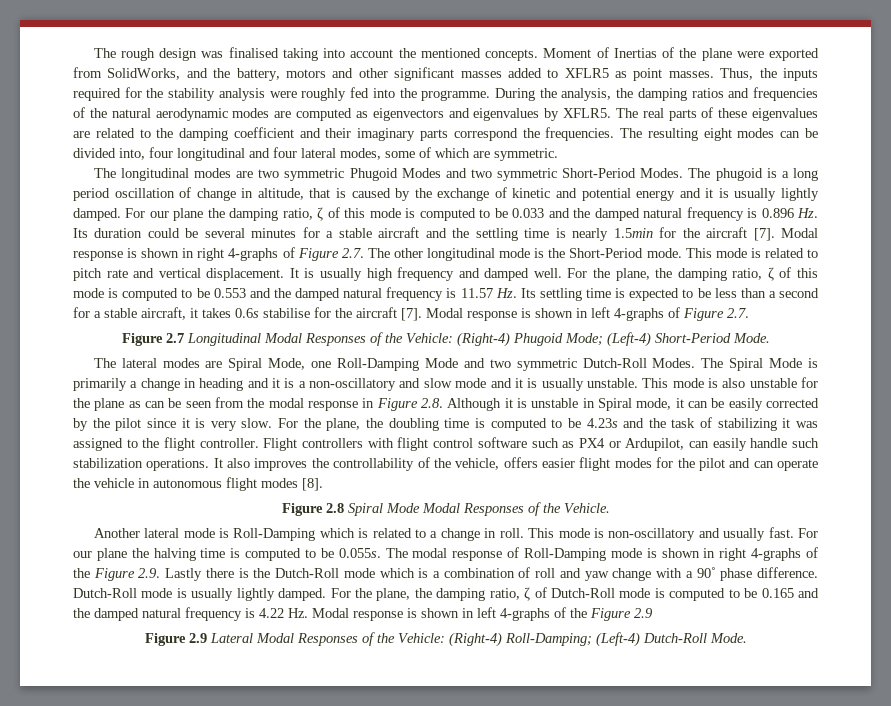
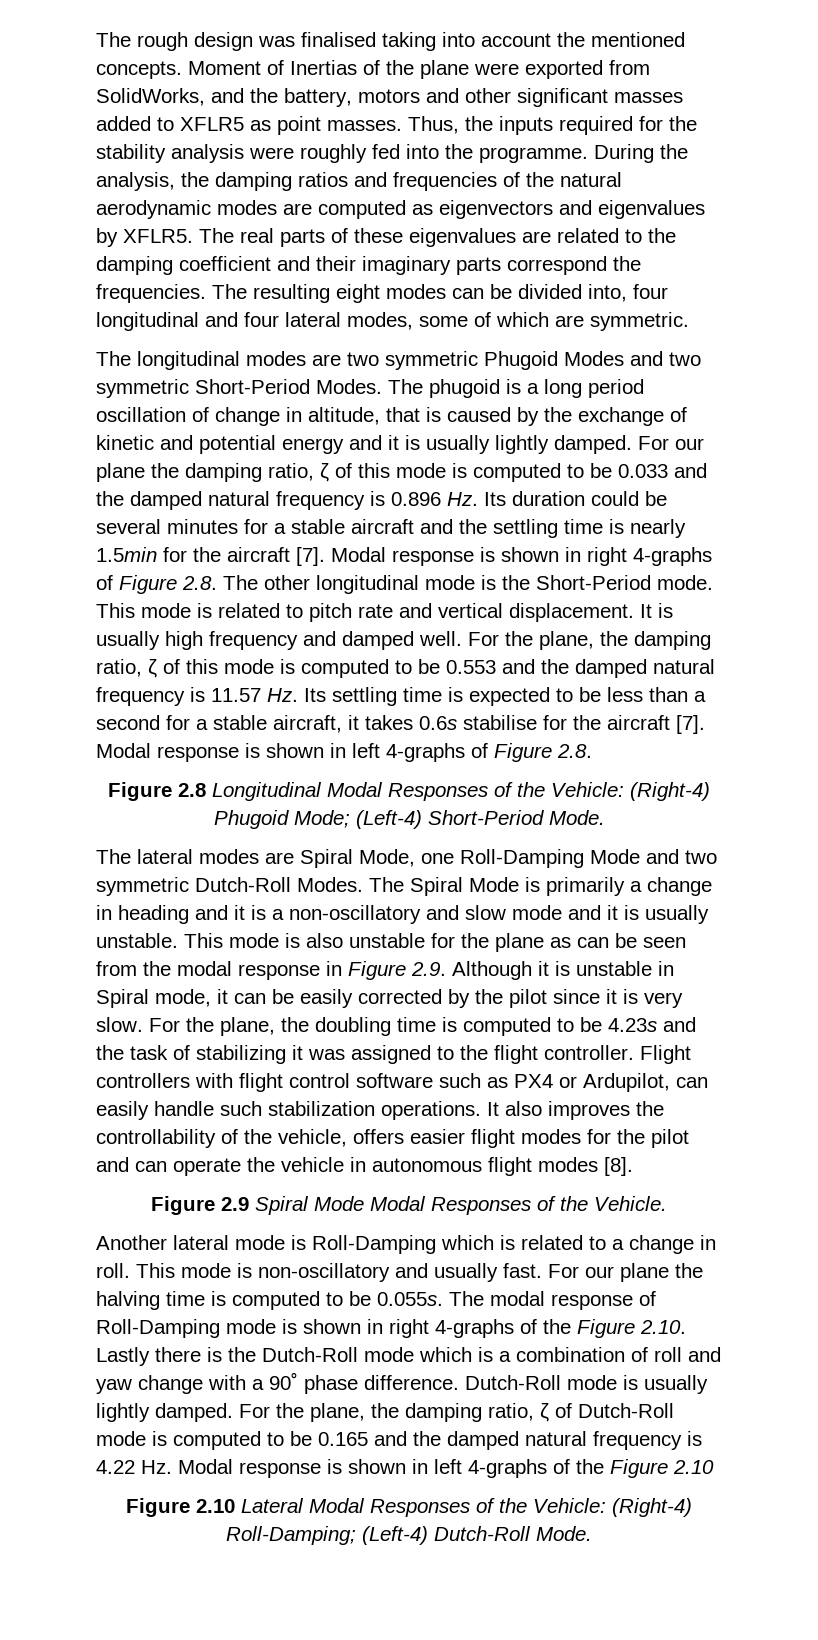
[341,248,364,258] 2.7. -> [182,576,217,590] 2.8.
[727,308,749,318] [121,333,184,346] 2.7. // Figure 2.7 -> [557,744,592,758] [108,782,206,801] 2.8. // Figure 2.8
[420,398,443,408] 2.8. -> [411,962,446,976] 2.9.
[325,503,344,513] 2.8 -> [221,1197,249,1211] 2.9
[138,568,161,578] 2.9. -> [640,1320,686,1334] 2.10.
[634,608,653,618] [144,633,207,646] 2.9 // Figure 2.9 -> [673,1460,714,1474] [126,1498,235,1517] 2.10 // Figure 2.10

